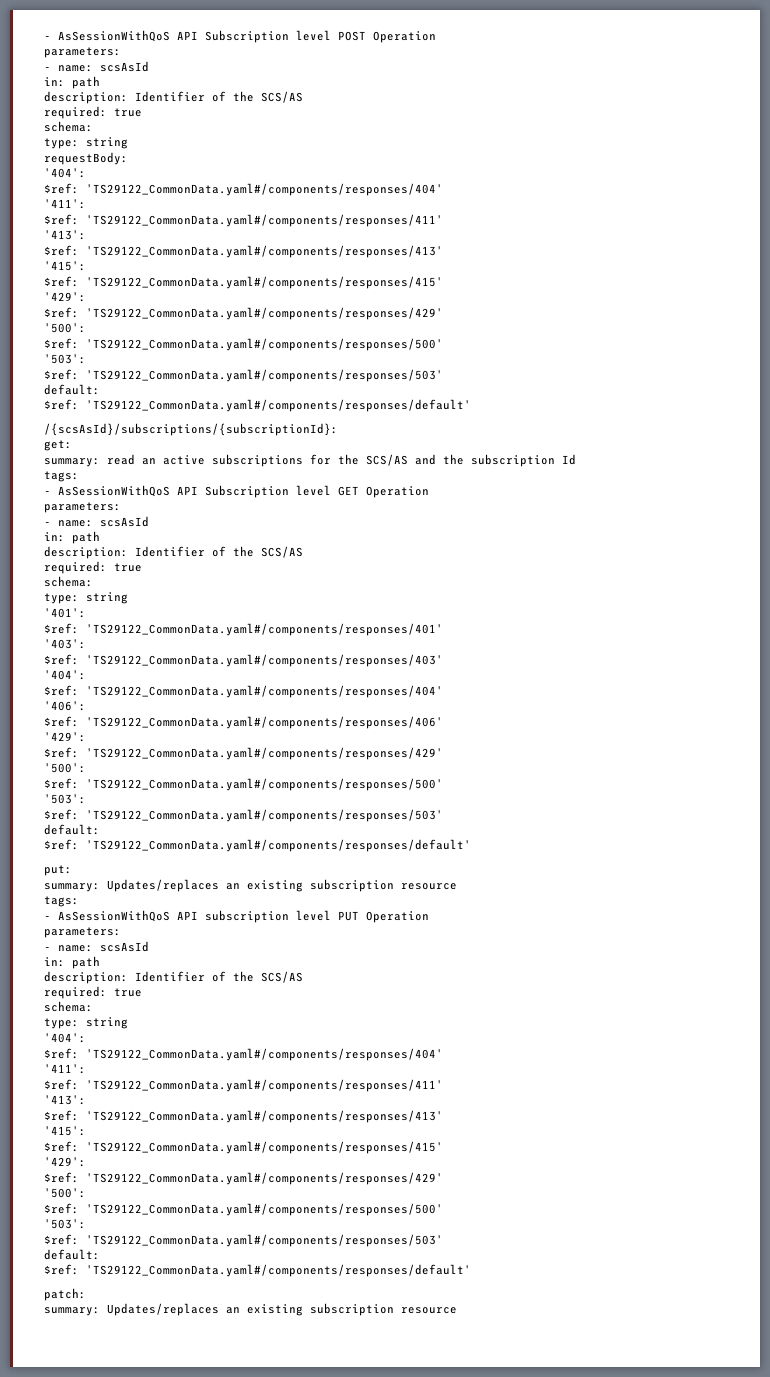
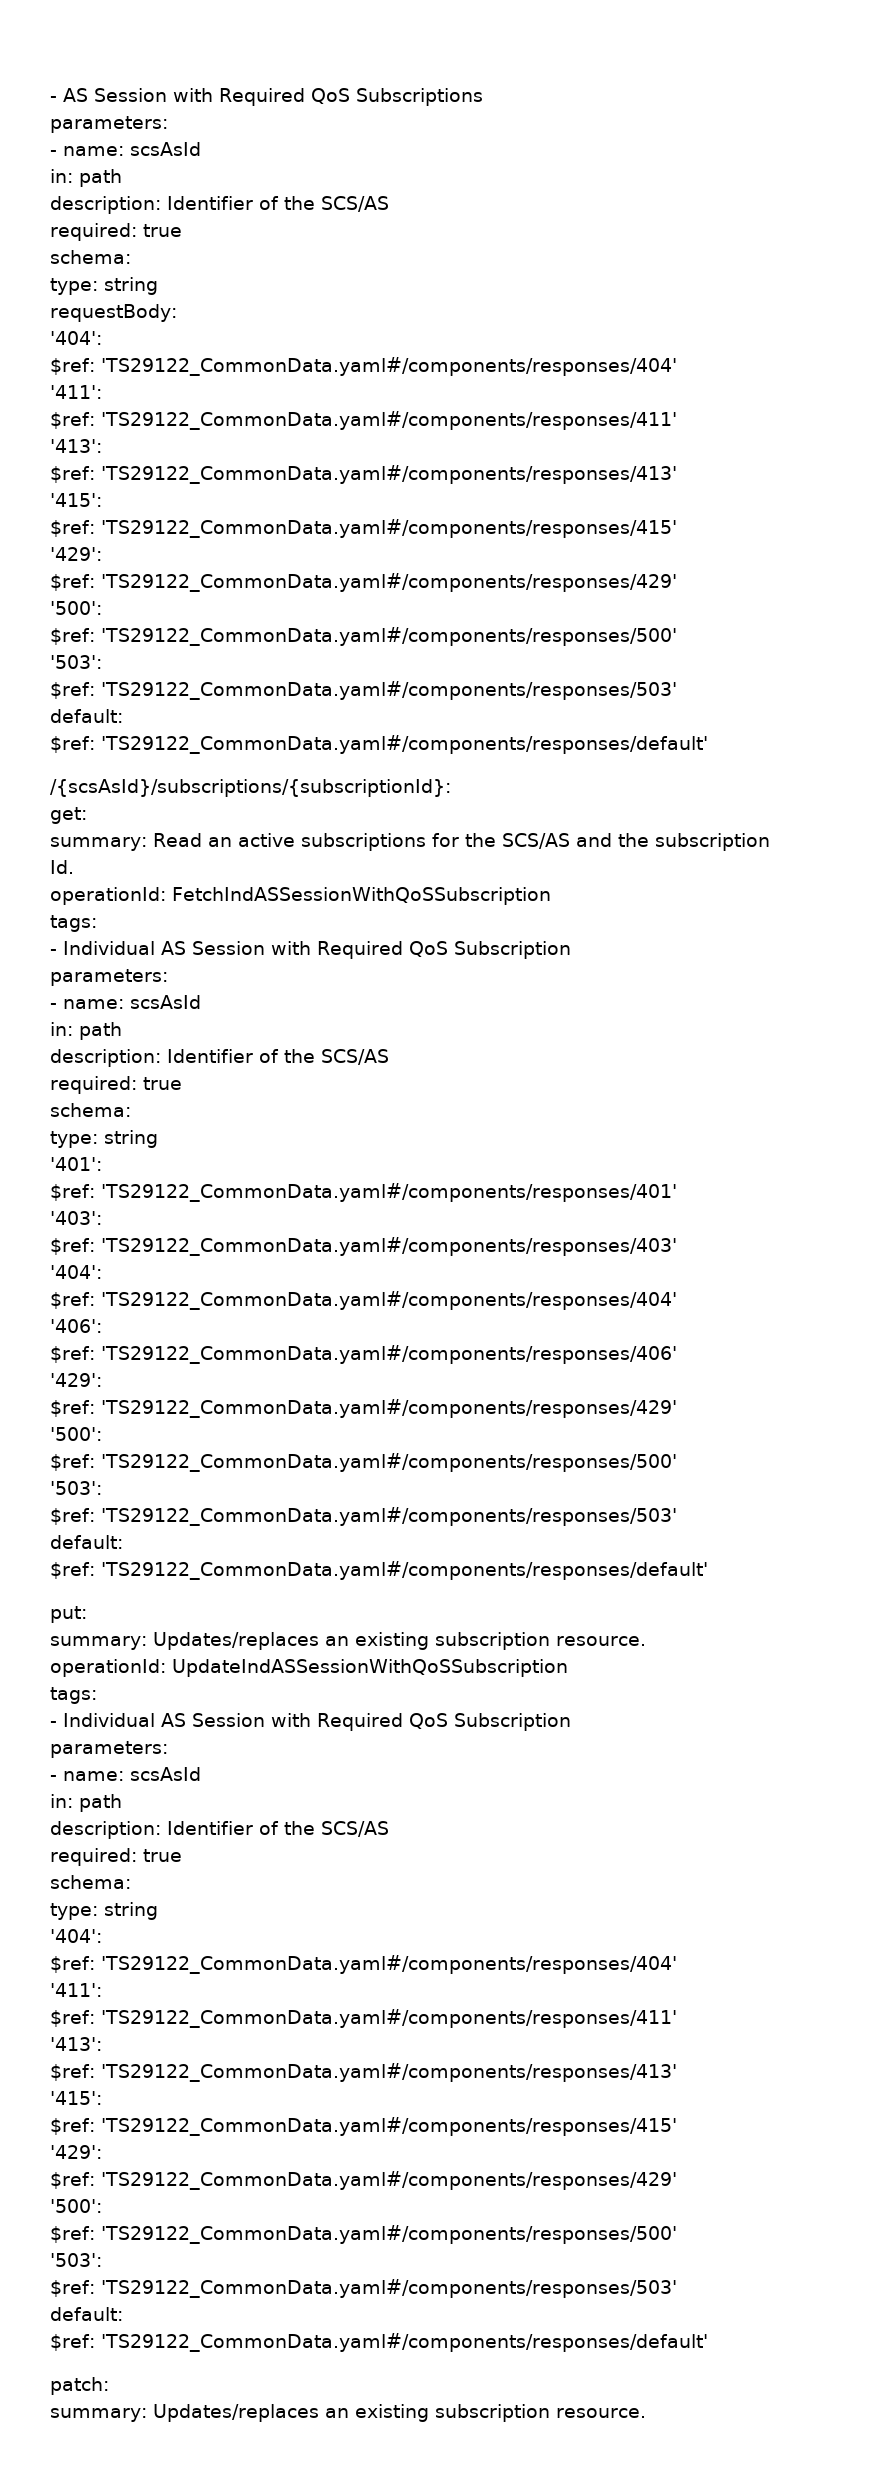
[44,30,436,43] - AsSessionWithQoS API Subscription level POST Operation -> [50,88,483,106] - AS Session with Required QoS Subscriptions
[107,454,135,465] read -> [152,833,202,847] Read
[562,454,576,465] [44,471,79,482] [44,485,429,498] Id // tags: // - AsSessionWithQoS API Subscription level GET Operation -> [50,860,74,874] [50,887,551,905] [50,915,97,932] [50,941,571,959] Id. // operationId: FetchIndASSessionWithQoSSubscription // tags: // - Individual AS Session with Required QoS Subscription
[401,883,457,890] [44,896,79,907] [44,910,429,923] resource // tags: // - AsSessionWithQoS API subscription level PUT Operation -> [555,1636,646,1646] [50,1659,568,1677] [50,1687,97,1704] [50,1713,571,1731] resource. // operationId: UpdateIndASSessionWithQoSSubscription // tags: // - Individual AS Session with Required QoS Subscription
[401,1307,457,1314] resource -> [555,2408,646,2418] resource.

